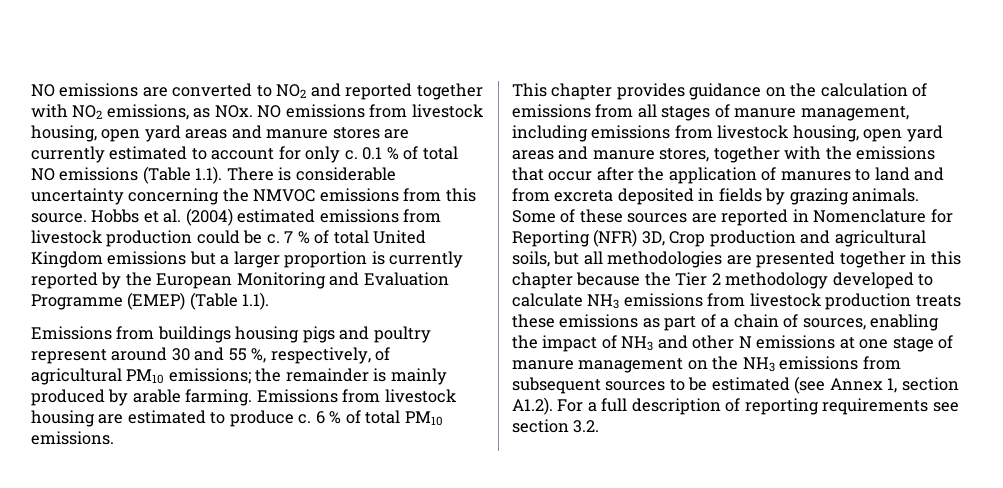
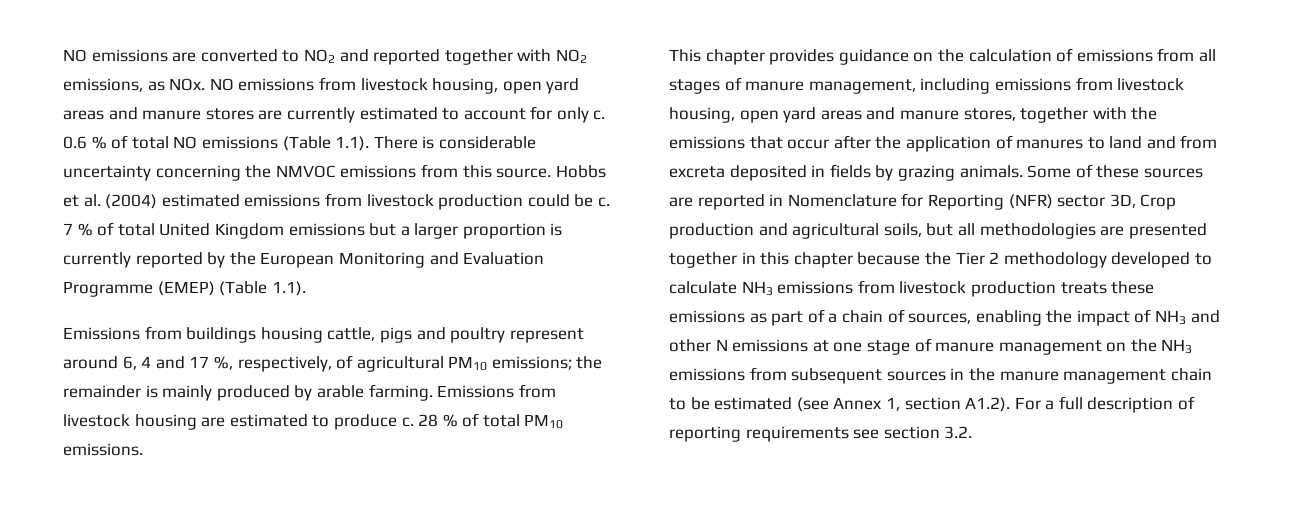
[362,147,383,160] 0.1 -> [63,136,87,149] 0.6
(300, 334) none -> [327,327,376,341] cattle,
[171,347,247,361] 30 and 55 -> [122,356,210,370] 6, 4 and 17
[315,411,325,424] 6 -> [418,414,439,427] 28
(638, 238) none -> [1057,195,1106,207] sector
(666, 386) none -> [950,368,1212,384] in the manure management chain

